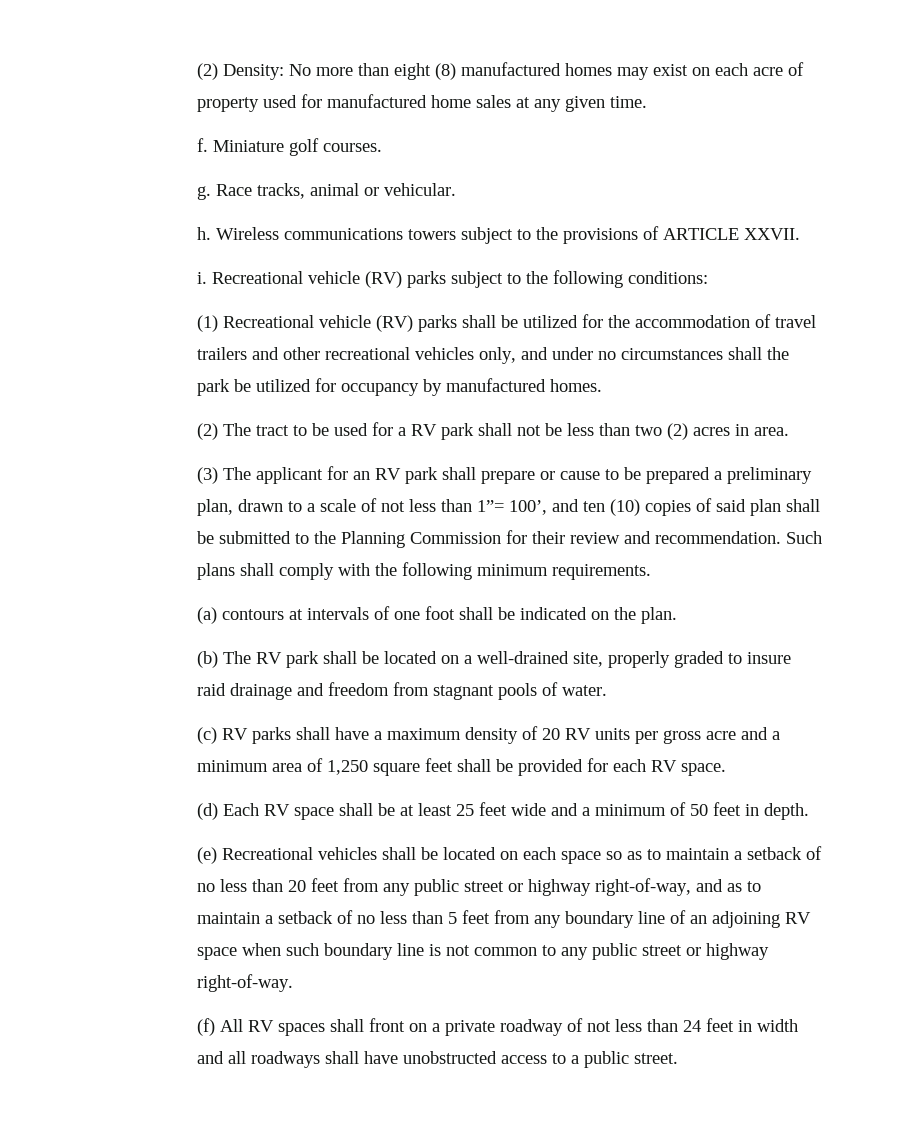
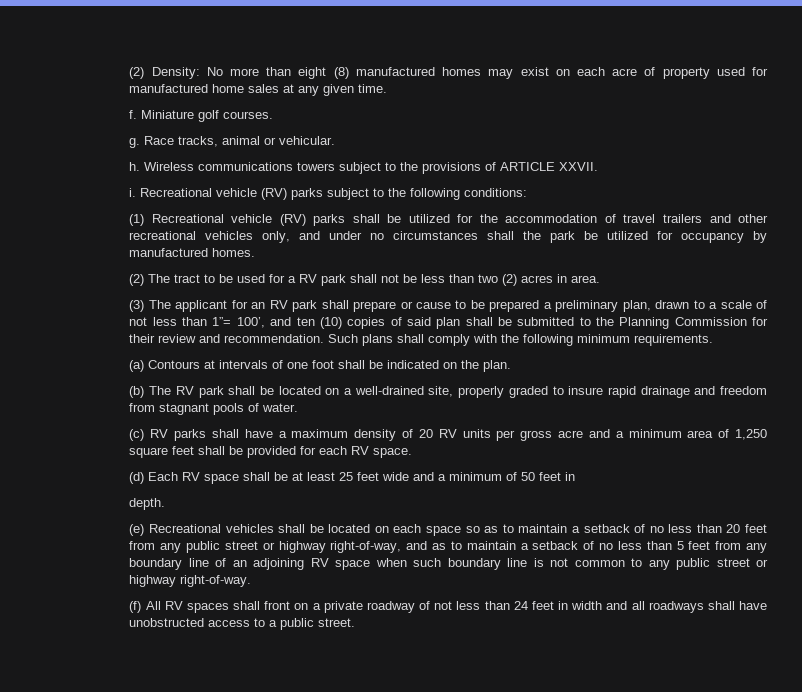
[222,609,285,620] contours -> [148,360,201,369] Contours
[197,683,227,696] raid -> [607,386,636,398] rapid
(760, 810) none -> (576, 476) //

